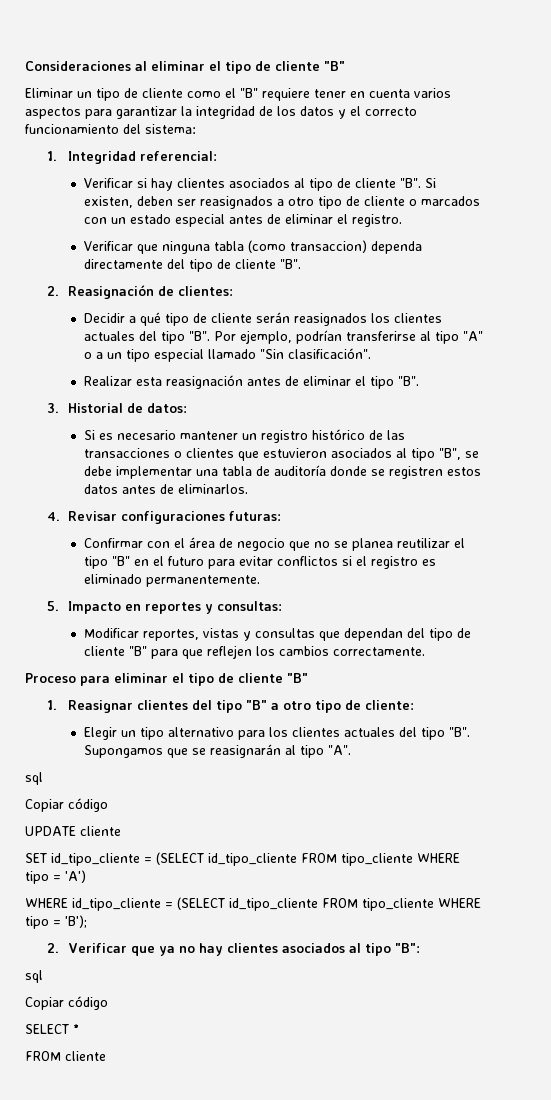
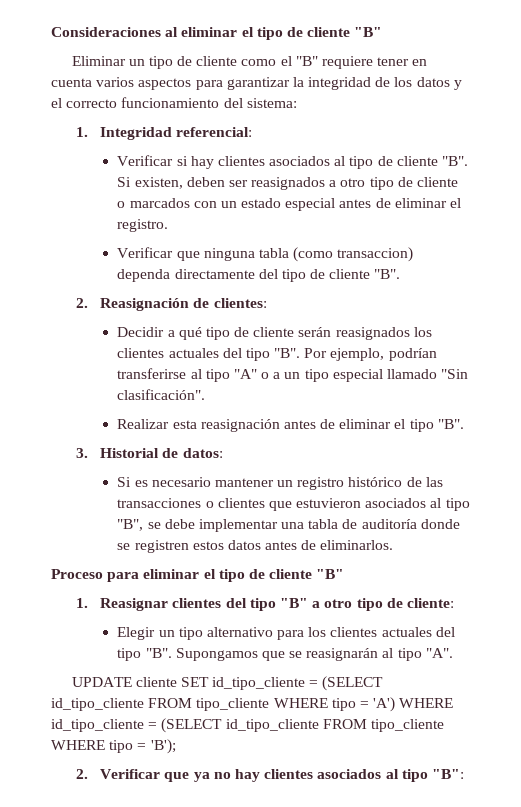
[46,511,282,524] [83,537,465,551] [83,556,436,569] [83,574,260,587] [46,601,283,614] [83,628,471,641] [83,645,425,659] // 4. Revisar configuraciones futuras: // Confirmar con el área de negocio que no se planea reutilizar el tipo "B" en el futuro para evitar conflictos si el registro es eliminado permanentemente. // 5. Impacto en reportes y consultas: // Modificar reportes, vistas y consultas que dependan del tipo de cliente "B" para que reflejen los cambios correctamente. -> (394, 545) none
[25,772,43,785] [25,798,108,812] // sql // Copiar código -> (453, 653) none
(121, 831) // -> (177, 682) none
(86, 876) // -> (396, 704) none
[25,970,43,983] [25,996,108,1010] [25,1024,79,1034] [25,1051,106,1061] // sql // Copiar código // SELECT * // FROM cliente -> (464, 774) none

